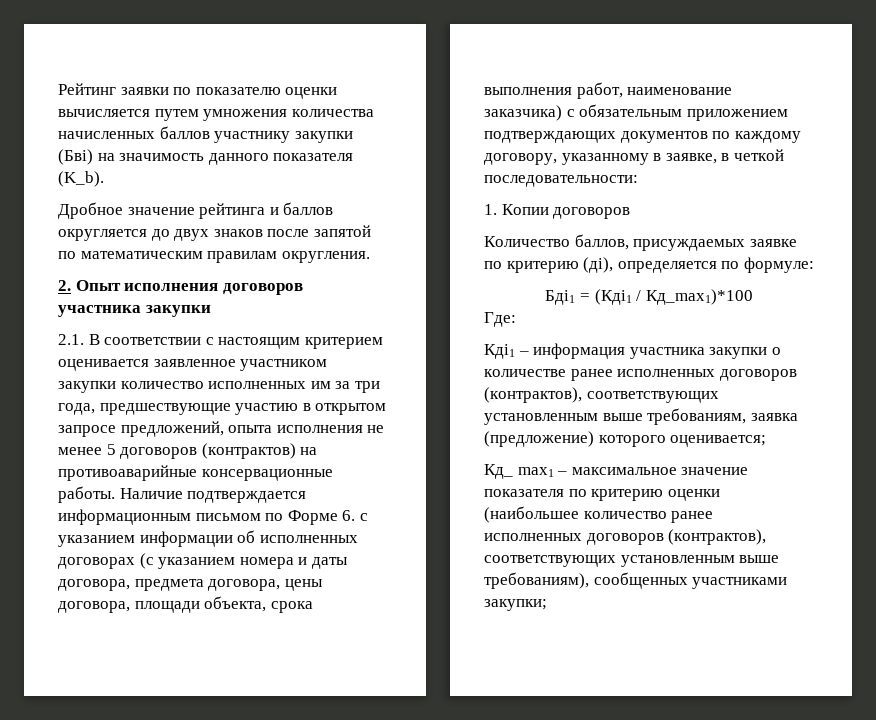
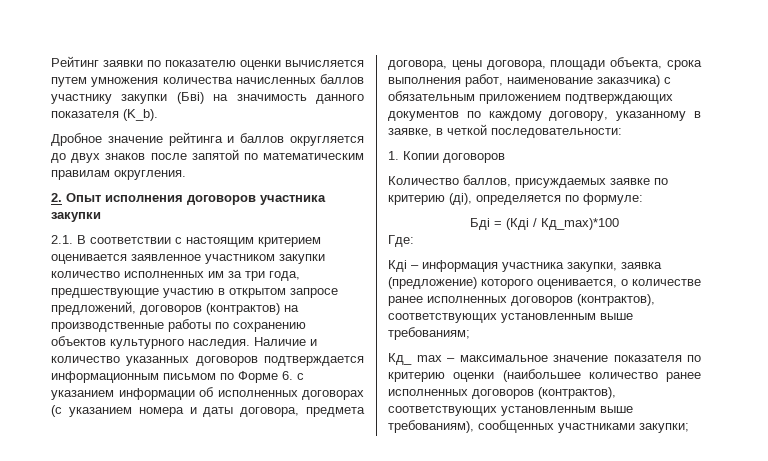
[228,425,385,433] [58,443,318,459] [58,465,333,481] [58,486,183,503] опыта исполнения не менее 5 договоров (контрактов) на противоаварийные консервационные работы. Наличие -> [140,303,299,315] [51,319,306,332] [51,336,317,349] [51,356,258,366] договоров (контрактов) на производственные работы по сохранению объектов культурного наследия. Наличие и количество указанных договоров
[545,289,753,305] Бдi1 = (Кдi1 / Кд_max1)*100 -> [470,218,619,230] Бдi = (Кдi / Кд_max)*100
[484,344,515,359] Кдi1 -> [388,260,407,272] Кдi
[709,347,768,359] закупки -> [567,262,662,272] [388,277,617,289] закупки, заявка (предложение) которого оценивается,
[647,408,798,425] [484,431,767,447] требованиям, заявка (предложение) которого оценивается; -> [388,327,470,340] требованиям;
[517,467,554,477] max1 -> [416,355,442,362] max

